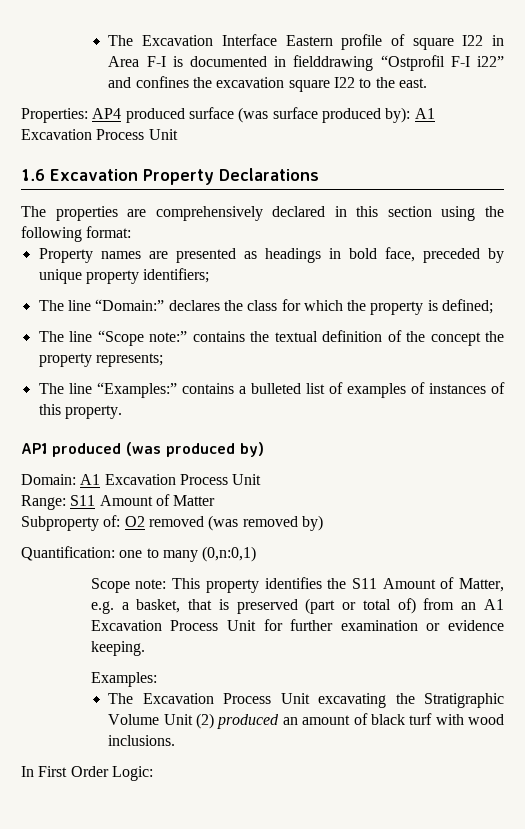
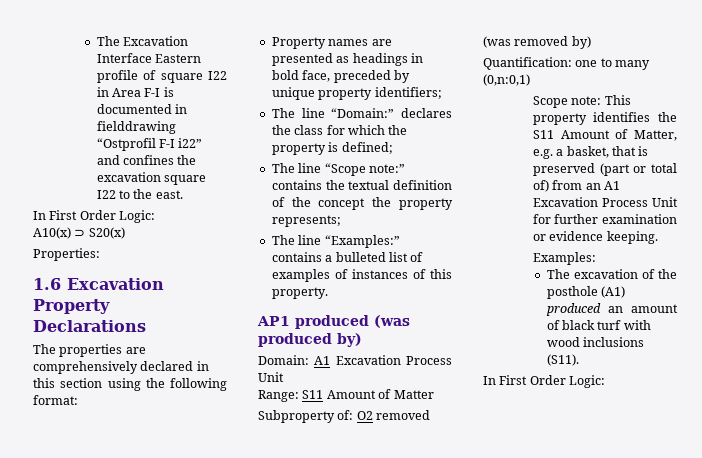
[21,107,435,123] [21,129,178,140] Properties: AP4 produced surface (was surface produced by): A1 Excavation Process Unit -> [33,210,156,223] [33,227,125,239] [33,248,100,261] In First Order Logic: // A10(x) ⊃ S20(x) // Properties:
[142,693,504,708] [108,713,215,729] Excavation Process Unit excavating the Stratigraphic Volume Unit (2) -> [573,269,677,279] [546,286,625,299] excavation of the posthole (A1)
[108,735,176,746] inclusions. -> [582,337,644,347] [546,354,579,366] inclusions (S11).

